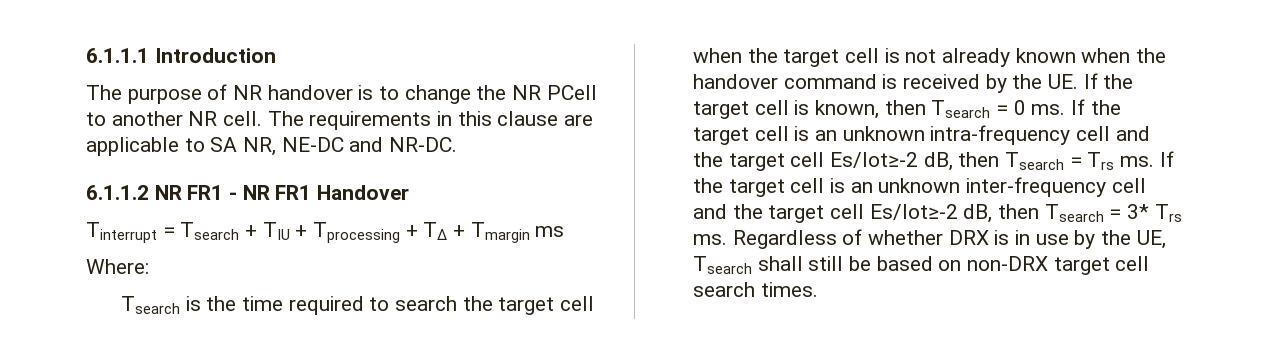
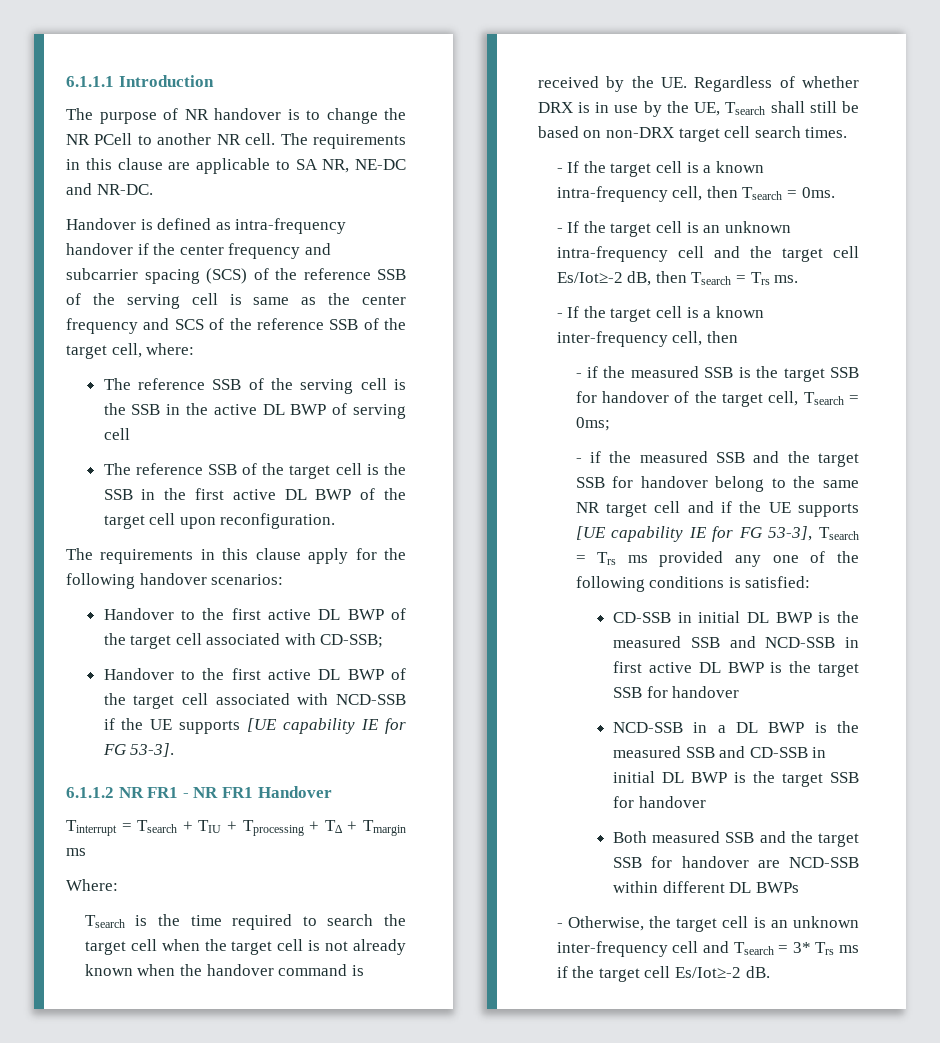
(458, 144) none -> [66,218,347,234] [66,243,331,259] [66,268,406,284] [66,293,406,309] [66,318,406,334] [66,343,195,359] [103,378,406,394] [103,403,406,419] [103,428,130,440] [103,463,406,479] [103,488,406,500] [103,513,336,529] [66,548,406,564] [66,573,284,589] [103,608,406,620] [103,633,384,649] [103,668,406,680] [103,693,406,709] [103,718,406,734] [102,743,175,757] // Handover is defined as intra-frequency handover if the center frequency and subcarrier spacing (SCS) of the reference SSB of the serving cell is same as the center frequency and SCS of the reference SSB of the target cell, where: // The reference SSB of the serving cell is the SSB in the active DL BWP of serving cell // The reference SSB of the target cell is the SSB in the first active DL BWP of the target cell upon reconfiguration. // The requirements in this clause apply for the following handover scenarios: // Handover to the first active DL BWP of the target cell associated with CD-SSB; // Handover to the first active DL BWP of the target cell associated with NCD-SSB if the UE supports [UE capability IE for FG 53-3].
[1083,73,1134,89] [693,99,1121,119] [693,125,1150,145] [693,151,1174,171] [693,177,1146,197] [693,204,1182,223] [693,234,728,245] If the target cell is known, then Tsearch = 0 ms. If the target cell is an unknown intra-frequency cell and the target cell Es/Iot≥-2 dB, then Tsearch = Trs ms. If the target cell is an unknown inter-frequency cell and the target cell Es/Iot≥-2 dB, then Tsearch = 3* Trs ms. -> (687, 82) none
(818, 289) none -> [556,161,764,177] [556,186,835,202] [556,221,791,237] [556,246,859,262] [556,271,799,286] [556,306,764,322] [556,331,738,347] [575,366,859,382] [575,391,859,407] [575,417,610,431] [575,451,859,467] [575,476,859,492] [575,501,859,517] [575,526,859,542] [575,551,859,567] [575,576,811,592] [613,611,859,623] [613,636,859,648] [613,661,859,677] [613,686,740,698] [613,721,859,733] [613,746,827,758] [613,771,859,787] [613,796,706,808] [613,831,859,847] [613,856,859,868] [613,881,799,893] [556,916,859,932] [556,941,859,957] [556,966,770,982] // - If the target cell is a known intra-frequency cell, then Tsearch = 0ms. // - If the target cell is an unknown intra-frequency cell and the target cell Es/Iot≥-2 dB, then Tsearch = Trs ms. // - If the target cell is a known inter-frequency cell, then // - if the measured SSB is the target SSB for handover of the target cell, Tsearch = 0ms; // - if the measured SSB and the target SSB for handover belong to the same NR target cell and if the UE supports [UE capability IE for FG 53-3], Tsearch = Trs ms provided any one of the following conditions is satisfied: // CD-SSB in initial DL BWP is the measured SSB and NCD-SSB in first active DL BWP is the target SSB for handover // NCD-SSB in a DL BWP is the measured SSB and CD-SSB in initial DL BWP is the target SSB for handover // Both measured SSB and the target SSB for handover are NCD-SSB within different DL BWPs // - Otherwise, the target cell is an unknown inter-frequency cell and Tsearch = 3* Trs ms if the target cell Es/Iot≥-2 dB.

